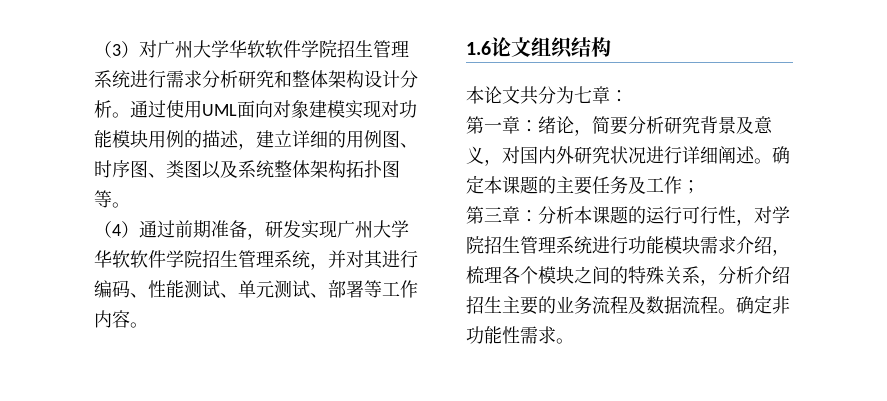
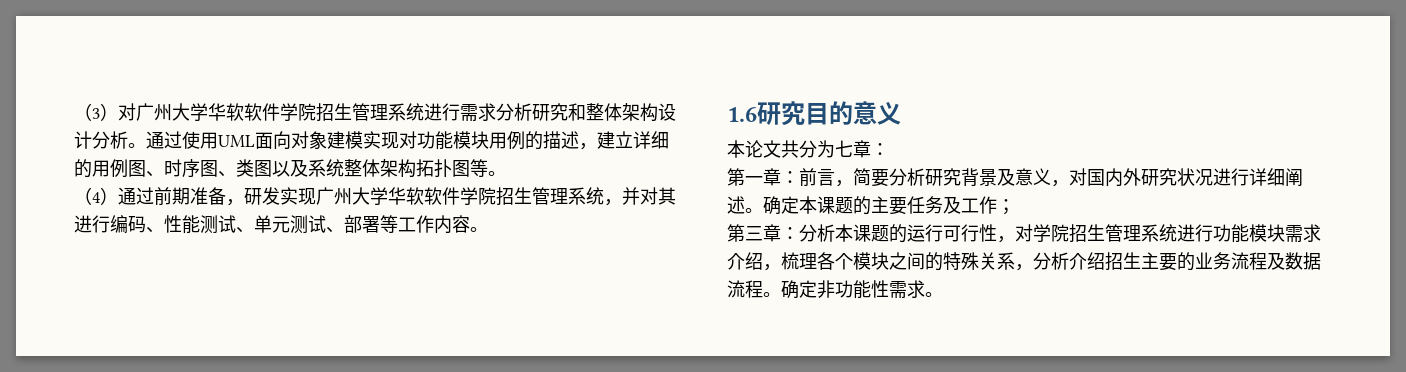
[491,37,611,59] 论文组织结构 -> [757,101,901,126] 研究目的意义
[538,116,574,134] 绪论 -> [799,168,835,186] 前言

